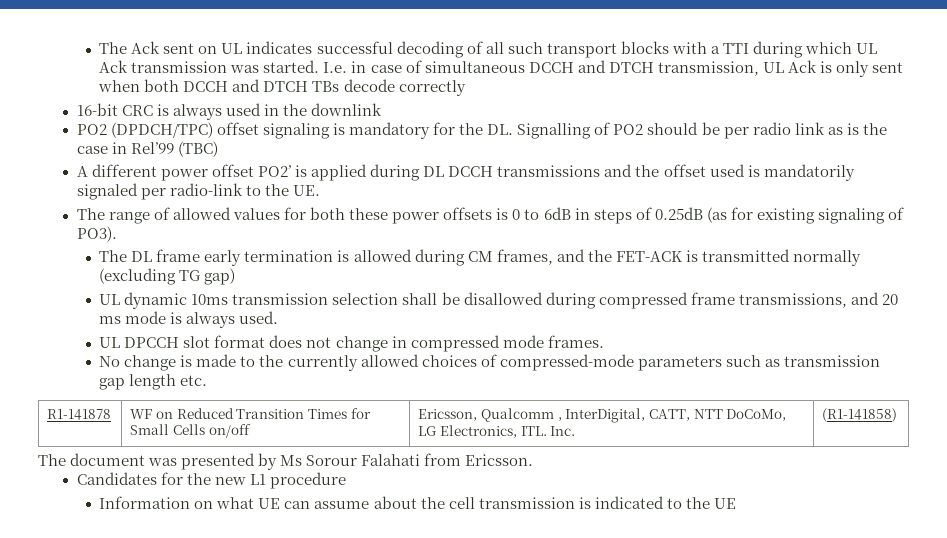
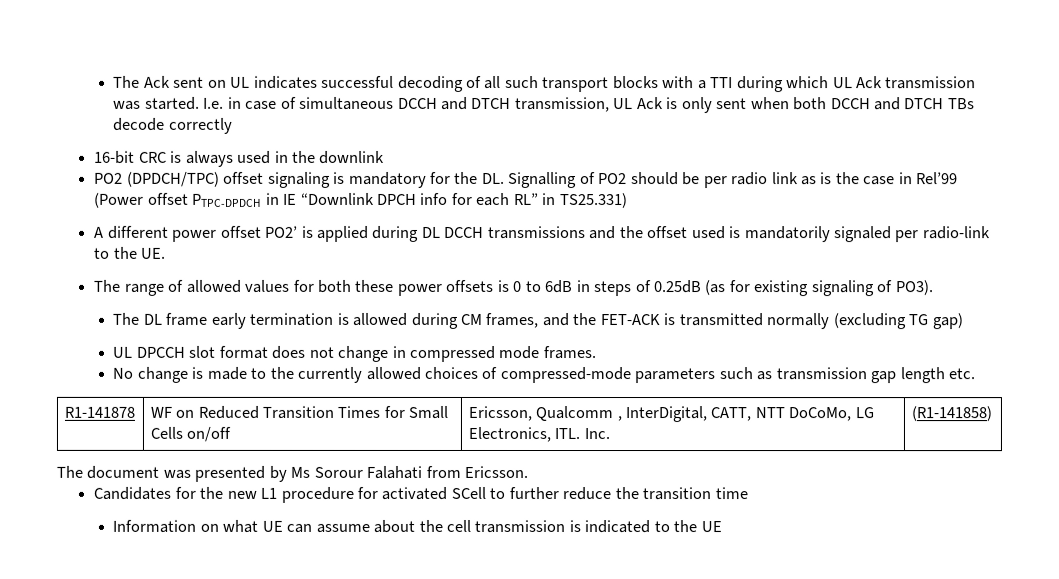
[178,141,219,157] (TBC) -> [94,192,628,209] (Power offset PTPC-DPDCH in IE “Downlink DPCH info for each RL” in TS25.331)
[99,292,898,309] [99,311,279,328] // UL dynamic 10ms transmission selection shall be disallowed during compressed frame transmissions, and 20 ms mode is always used. -> (963, 321) none
(347, 480) none -> [356,486,748,501] for activated SCell to further reduce the transition time

